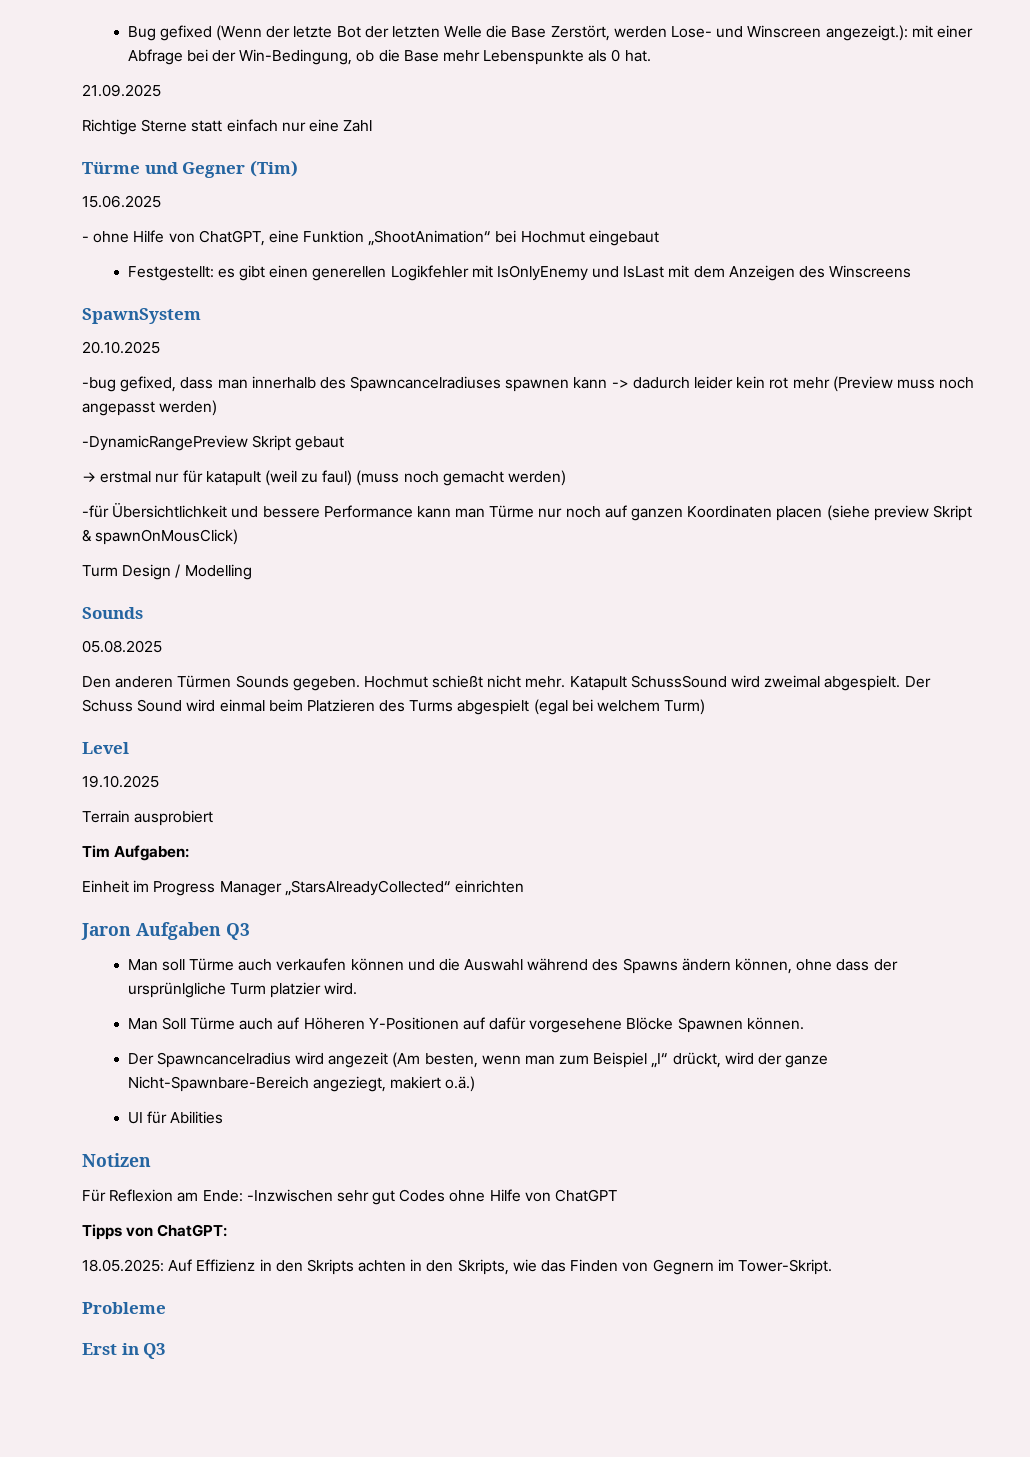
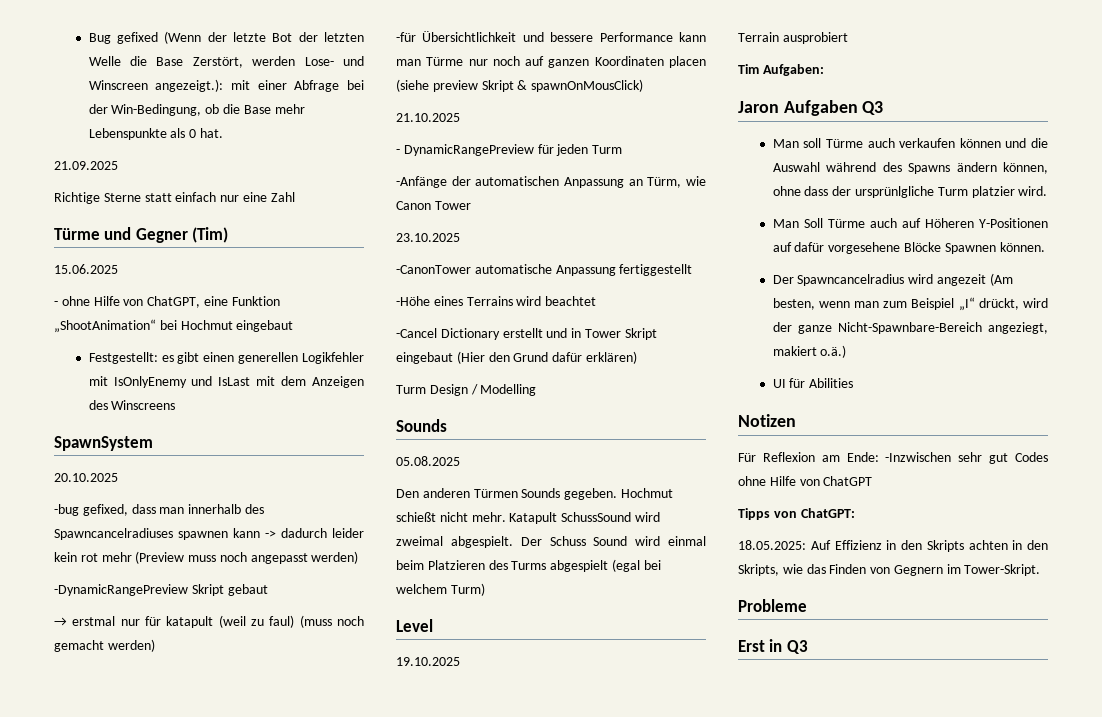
(239, 537) none -> [396,113,460,122] [396,144,623,156] [396,176,706,188] [396,201,471,210] [396,233,460,242] [396,264,693,276] [396,296,597,306] [396,328,657,340] [396,351,637,364] // 21.10.2025 // - DynamicRangePreview für jeden Turm // -Anfänge der automatischen Anpassung an Türm, wie Canon Tower // 23.10.2025 // -CanonTower automatische Anpassung fertiggestellt // -Höhe eines Terrains wird beachtet // -Cancel Dictionary erstellt und in Tower Skript eingebaut (Hier den Grund dafür erklären)
[82,880,524,896] // Einheit im Progress Manager „StarsAlreadyCollected“ einrichten -> (824, 70) none

